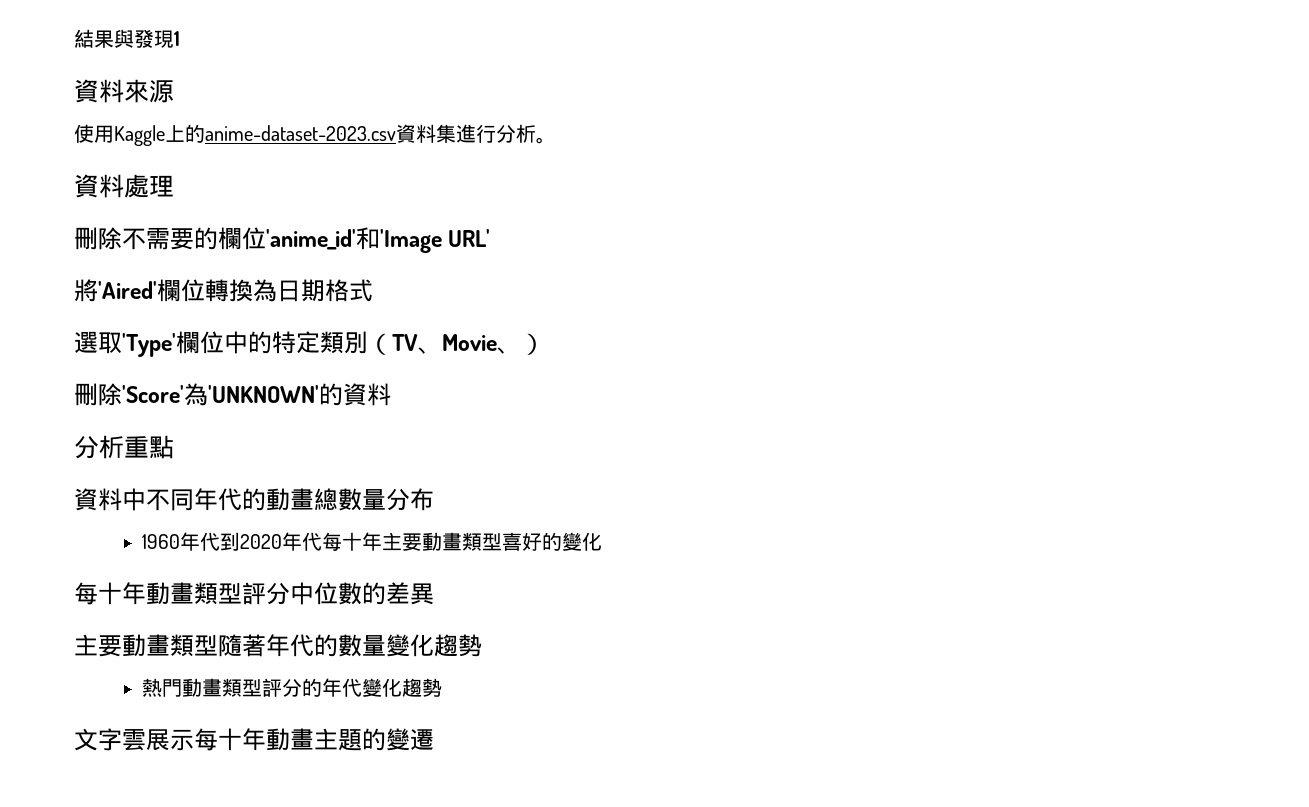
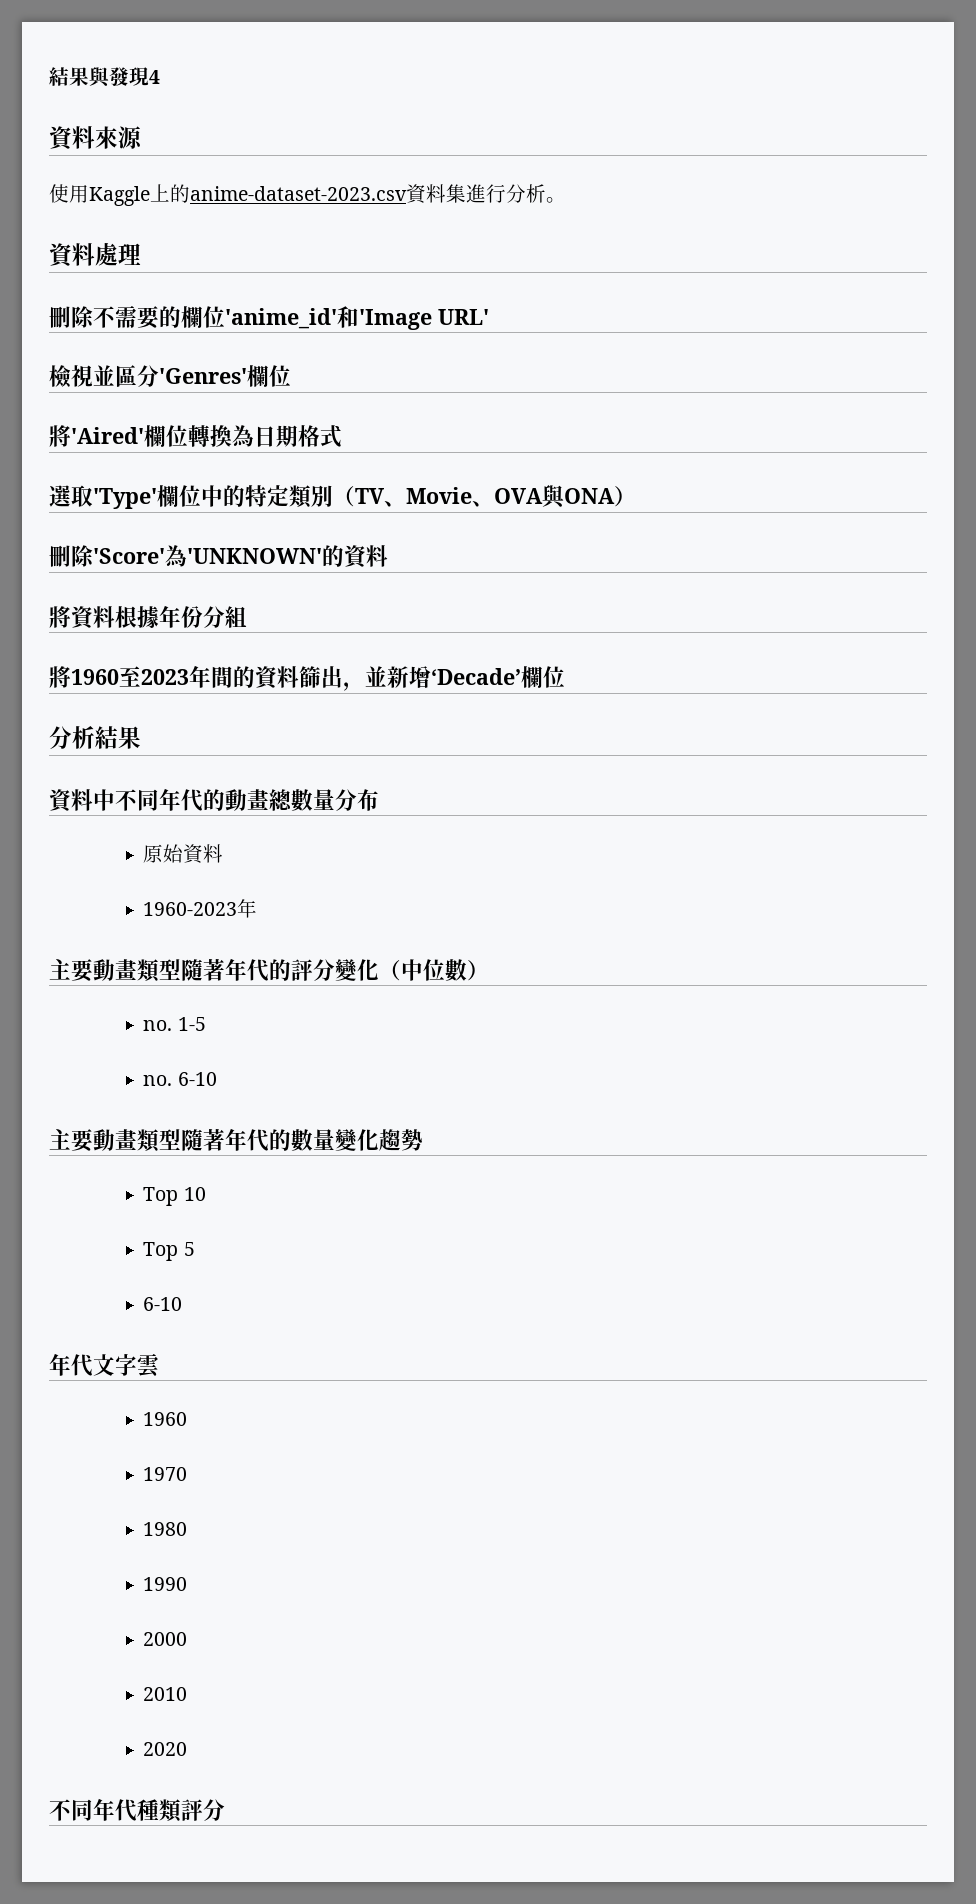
[174,31,180,46] 1 -> [149,70,160,84] 4
(491, 238) none -> [49,365,291,388] // 檢視並區分'Genres'欄位
(521, 350) none -> [494,485,615,509] OVA與ONA
[74,435,174,459] // 分析重點 -> [49,605,247,630] [49,665,565,691] [49,726,141,749] // 將資料根據年份分組 // 將1960至2023年間的資料篩出，並新增‘Decade’欄位 // 分析結果
[142,532,603,551] [74,582,434,605] 1960年代到2020年代每十年主要動畫類型喜好的變化 // 每十年動畫類型評分中位數的差異 -> [143,844,224,864] [143,899,258,918] [49,958,489,982] [143,1017,206,1031] [143,1072,217,1086] 原始資料 // 1960-2023年 // 主要動畫類型隨著年代的評分變化（中位數） // no. 1-5 // no. 6-10
[142,678,443,697] [74,728,434,751] 熱門動畫類型評分的年代變化趨勢 // 文字雲展示每十年動畫主題的變遷 -> [143,1187,206,1206] [143,1242,195,1261] [143,1297,183,1311] [49,1353,159,1377] [143,1412,188,1426] [143,1467,188,1481] [143,1522,188,1536] [143,1577,188,1591] [143,1632,188,1646] [143,1687,188,1701] [143,1742,188,1756] [49,1798,225,1822] Top 10 // Top 5 // 6-10 // 年代文字雲 // 1960 // 1970 // 1980 // 1990 // 2000 // 2010 // 2020 // 不同年代種類評分

